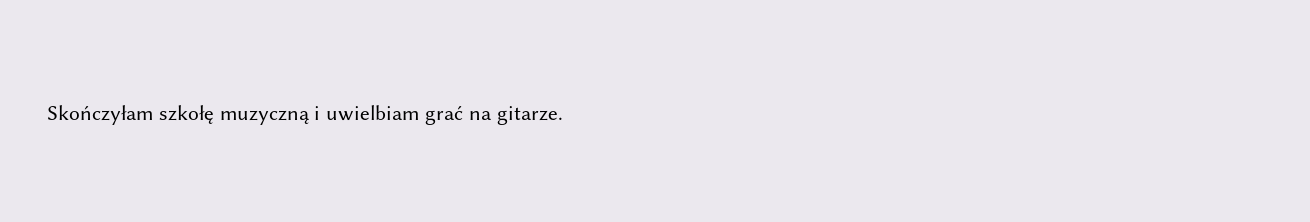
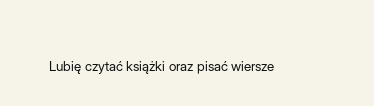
[47,105,563,125] Skończyłam szkołę muzyczną i uwielbiam grać na gitarze. -> [49,61,275,74] Lubię czytać książki oraz pisać wiersze

